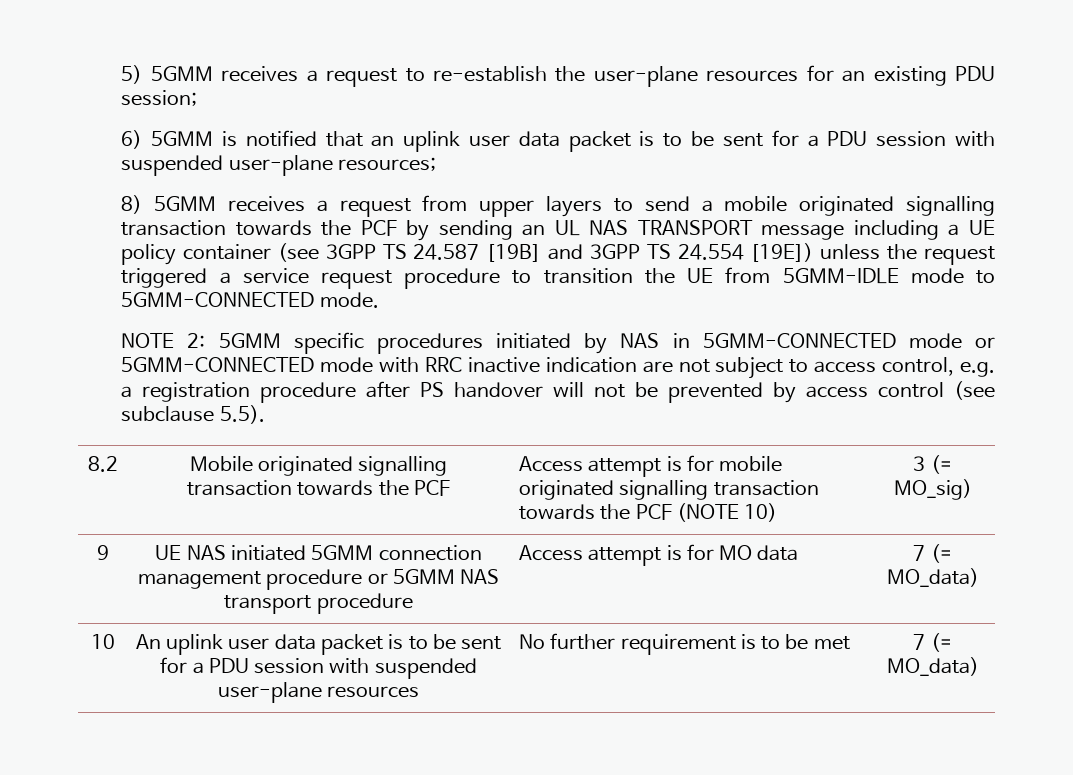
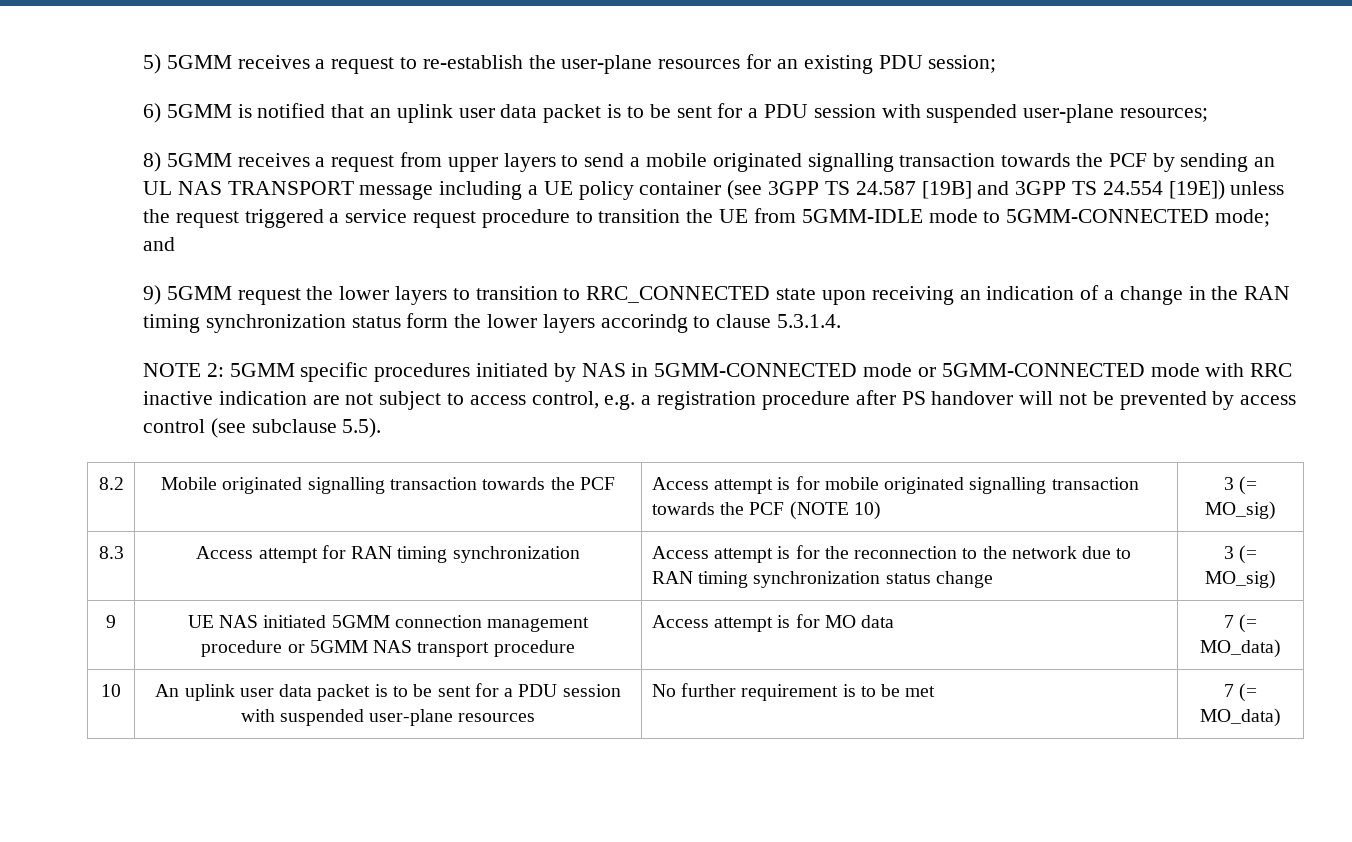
[319,292,379,308] mode. -> [1214,209,1270,227] [143,237,176,251] [143,285,1291,305] [143,313,842,333] mode; and // 9) 5GMM request the lower layers to transition to RRC_CONNECTED state upon receiving an indication of a change in the RAN timing synchronization status form the lower layers accorindg to clause 5.3.1.4.
(972, 489) none -> [98,546,124,559] [196,545,580,563] [651,545,1132,563] [651,571,993,588] [1223,545,1258,564] [1205,570,1276,589] // 8.3 | Access attempt for RAN timing synchronization | Access attempt is for the reconnection to the network due to RAN timing synchronization status change | 3 (= MO_sig)

